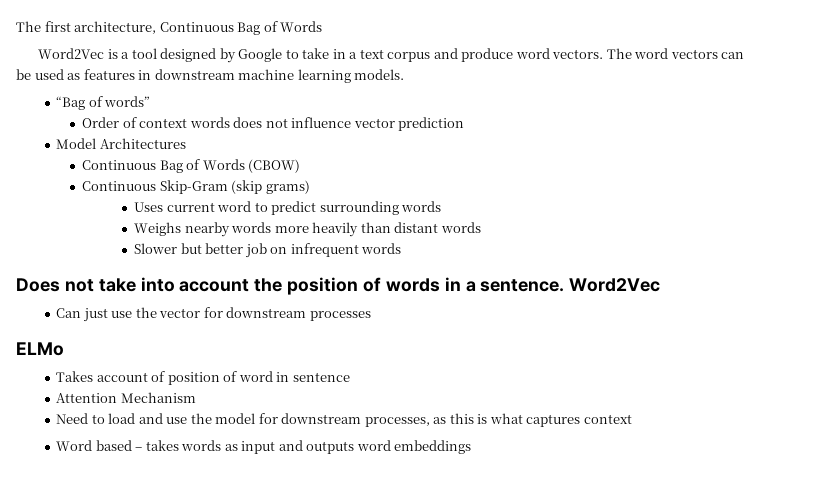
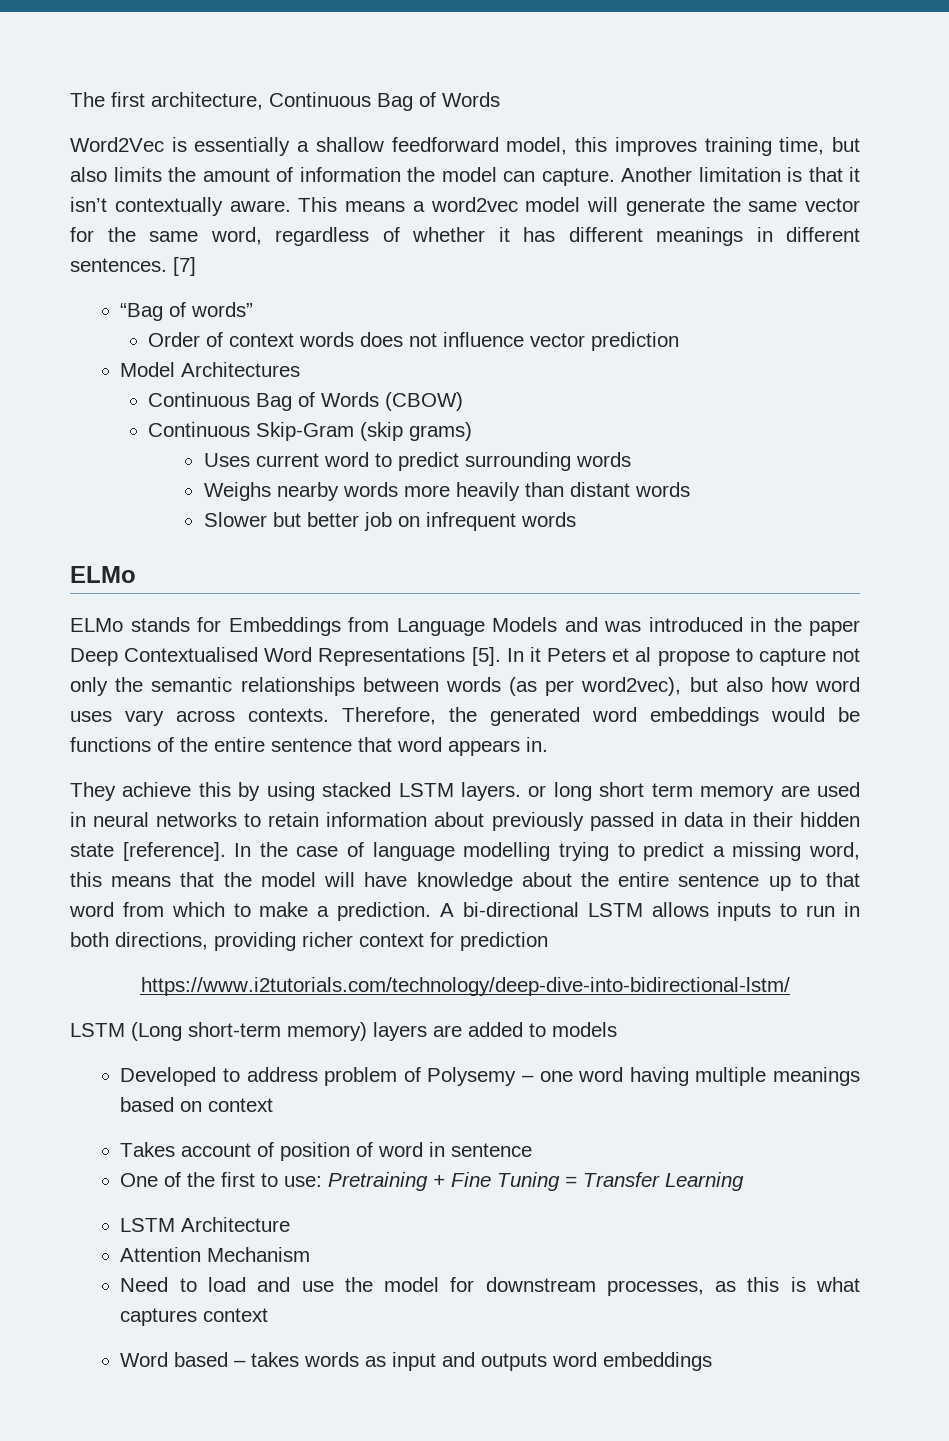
[121,48,745,63] [16,69,405,83] a tool designed by Google to take in a text corpus and produce word vectors. The word vectors can be used as features in downstream machine learning models. -> [194,137,861,156] [70,167,860,186] [70,197,860,216] [70,227,860,246] [70,257,196,276] essentially a shallow feedforward model, this improves training time, but also limits the amount of information the model can capture. Another limitation is that it isn’t contextually aware. This means a word2vec model will generate the same vector for the same word, regardless of whether it has different meanings in different sentences. [7]
[16,277,661,295] [56,307,371,322] [16,342,64,356] Does not take into account the position of words in a sentence. Word2Vec // Can just use the vector for downstream processes // ELMo -> [70,566,136,583] [70,617,860,636] [70,647,861,666] [70,677,860,696] [70,707,860,726] [70,737,548,756] [70,782,861,801] [70,812,861,831] [70,842,861,861] [70,872,860,891] [69,902,861,921] [70,932,548,951] [140,977,790,996] [70,1022,617,1041] [120,1067,860,1086] [120,1097,274,1112] ELMo // ELMo stands for Embeddings from Language Models and was introduced in the paper Deep Contextualised Word Representations [5]. In it Peters et al propose to capture not only the semantic relationships between words (as per word2vec), but also how word uses vary across contexts. Therefore, the generated word embeddings would be functions of the entire sentence that word appears in. // They achieve this by using stacked LSTM layers. or long short term memory are used in neural networks to retain information about previously passed in data in their hidden state [reference]. In the case of language modelling trying to predict a missing word, this means that the model will have knowledge about the entire sentence up to that word from which to make a prediction. A bi-directional LSTM allows inputs to run in both directions, providing richer context for prediction // https://www.i2tutorials.com/technology/deep-dive-into-bidirectional-lstm/ // LSTM (Long short-term memory) layers are added to models // Developed to address problem of Polysemy – one word having multiple meanings based on context
(350, 377) none -> [120,1172,745,1191] [120,1217,291,1232] // One of the first to use: Pretraining + Fine Tuning = Transfer Learning // LSTM Architecture

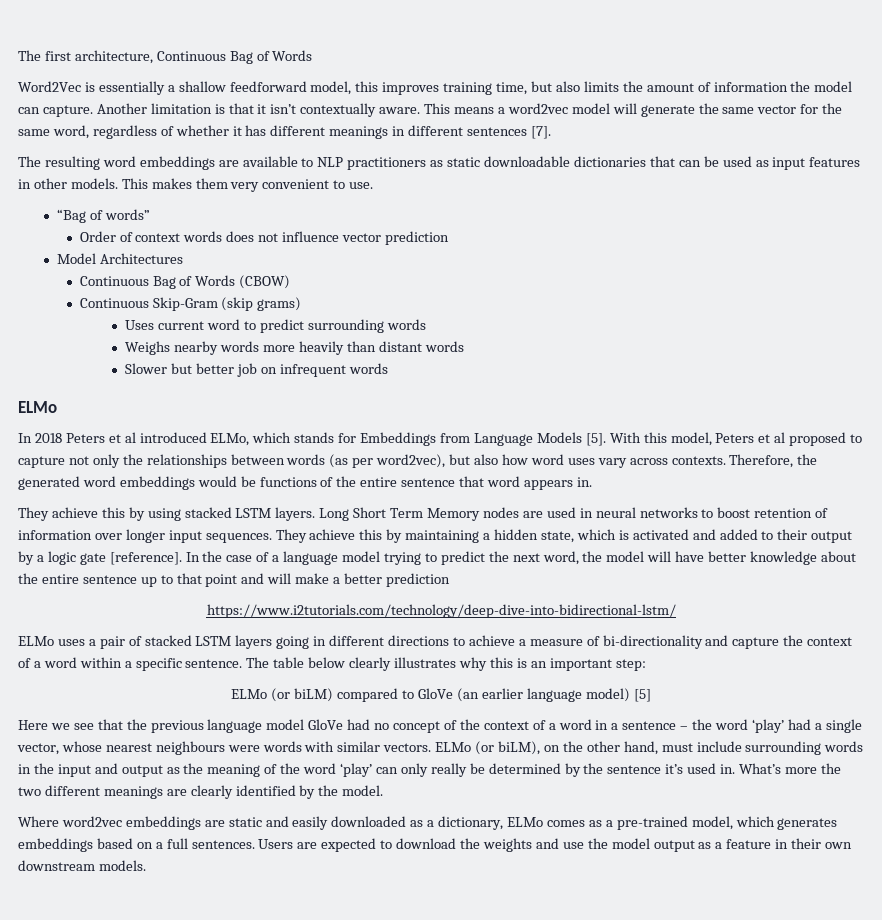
[70,257,196,276] sentences. [7] -> [467,126,551,139] [18,156,861,170] [18,178,374,192] sentences [7]. // The resulting word embeddings are available to NLP practitioners as static downloadable dictionaries that can be used as input features in other models. This makes them very convenient to use.
[70,618,123,632] ELMo -> [18,432,292,446] In 2018 Peters et al introduced ELMo, which
[564,617,860,636] [70,647,730,666] and was introduced in the paper Deep Contextualised Word Representations [5]. In it Peters et al propose -> [585,432,847,446] [5]. With this model, Peters et al proposed
[151,677,233,692] semantic -> (143, 459) none
[528,782,775,801] or long short term memory -> [319,507,519,521] Long Short Term Memory nodes
[268,812,861,831] [70,843,114,857] retain information about previously passed in data in their hidden state -> [717,507,829,518] [18,529,853,543] [18,551,106,565] boost retention of information over longer input sequences. They achieve this by maintaining a hidden state, which is activated and added to their output by a logic gate
[372,842,861,861] [70,872,215,887] language modelling trying to predict a missing word, this means that -> [272,551,579,565] a language model trying to predict the next word,
(408, 879) none -> [708,551,747,562] better
[69,902,861,921] [70,932,548,951] [140,977,790,996] [70,1022,617,1041] [120,1067,860,1086] [120,1097,274,1112] [120,1142,533,1161] [120,1172,745,1191] [120,1217,291,1232] [120,1247,311,1262] [120,1277,860,1296] [120,1308,269,1326] [120,1352,713,1371] word from which to make a prediction. A bi-directional LSTM allows inputs to run in both directions, providing richer context for prediction // https://www.i2tutorials.com/technology/deep-dive-into-bidirectional-lstm/ // LSTM (Long short-term memory) layers are added to models // Developed to address problem of Polysemy – one word having multiple meanings based on context // Takes account of position of word in sentence // One of the first to use: Pretraining + Fine Tuning = Transfer Learning // LSTM Architecture // Attention Mechanism // Need to load and use the model for downstream processes, as this is what captures context // Word based – takes words as input and outputs word embeddings -> [205,573,450,587] [206,604,676,618] [18,635,853,649] [18,657,646,671] [231,688,651,702] [18,719,862,733] [17,741,864,755] [18,763,841,777] [18,785,384,799] [18,816,838,830] [18,838,853,852] [18,860,146,871] point and will make a better prediction // https://www.i2tutorials.com/technology/deep-dive-into-bidirectional-lstm/ // ELMo uses a pair of stacked LSTM layers going in different directions to achieve a measure of bi-directionality and capture the context of a word within a specific sentence. The table below clearly illustrates why this is an important step: // ELMo (or biLM) compared to GloVe (an earlier language model) [5] // Here we see that the previous language model GloVe had no concept of the context of a word in a sentence – the word ‘play’ had a single vector, whose nearest neighbours were words with similar vectors. ELMo (or biLM), on the other hand, must include surrounding words in the input and output as the meaning of the word ‘play’ can only really be determined by the sentence it’s used in. What’s more the two different meanings are clearly identified by the model. // Where word2vec embeddings are static and easily downloaded as a dictionary, ELMo comes as a pre-trained model, which generates embeddings based on a full sentences. Users are expected to download the weights and use the model output as a feature in their own downstream models.

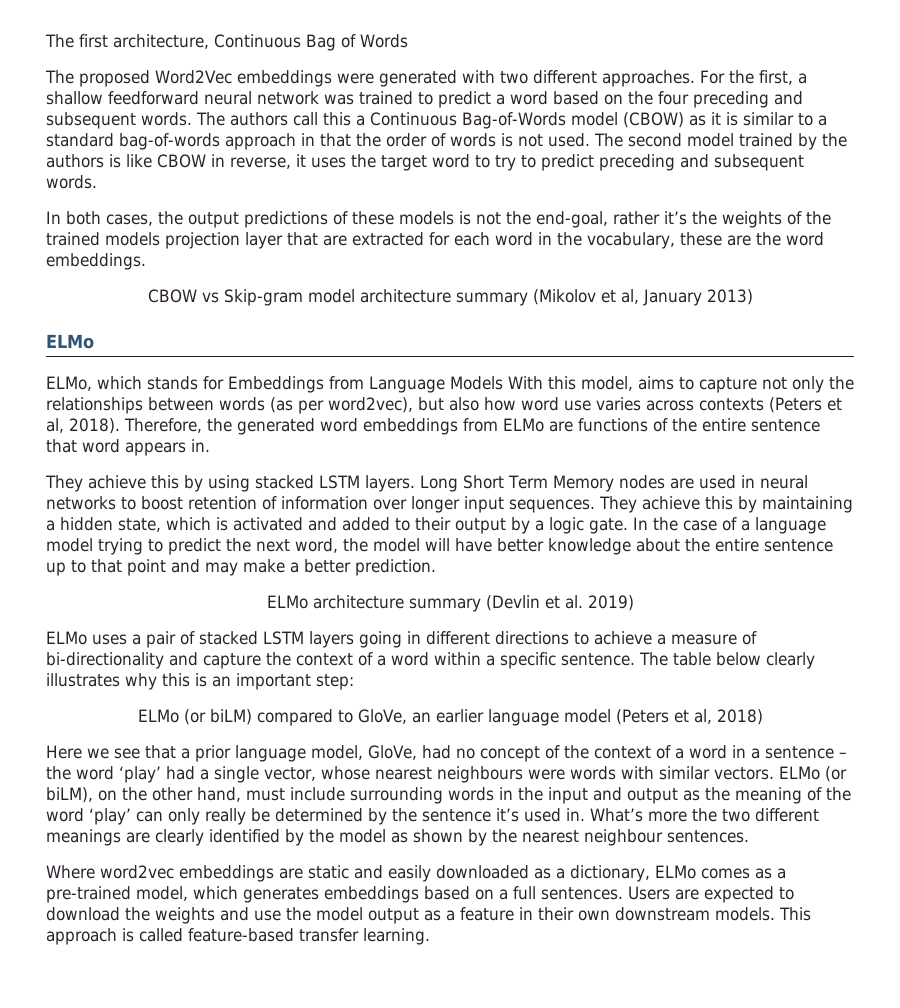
[18,81,853,95] [18,103,843,117] [18,125,551,139] [18,156,861,170] [18,178,374,192] [56,209,150,223] [79,231,449,245] [56,253,183,264] [79,275,291,289] [79,297,302,311] [125,319,426,333] [125,341,464,355] [125,363,388,377] [18,401,57,413] [18,432,207,443] Word2Vec is essentially a shallow feedforward model, this improves training time, but also limits the amount of information the model can capture. Another limitation is that it isn’t contextually aware. This means a word2vec model will generate the same vector for the same word, regardless of whether it has different meanings in different sentences [7]. // The resulting word embeddings are available to NLP practitioners as static downloadable dictionaries that can be used as input features in other models. This makes them very convenient to use. // “Bag of words” // Order of context words does not influence vector prediction // Model Architectures // Continuous Bag of Words (CBOW) // Continuous Skip-Gram (skip grams) // Uses current word to predict surrounding words // Weighs nearby words more heavily than distant words // Slower but better job on infrequent words // ELMo // In 2018 Peters et al introduced -> [45,70,807,87] [46,91,803,108] [46,112,827,129] [46,133,847,150] [46,154,804,171] [46,175,97,189] [46,211,831,228] [46,232,824,249] [46,253,146,270] [147,289,753,306] [46,334,94,349] The proposed Word2Vec embeddings were generated with two different approaches. For the first, a shallow feedforward neural network was trained to predict a word based on the four preceding and subsequent words. The authors call this a Continuous Bag-of-Words model (CBOW) as it is similar to a standard bag-of-words approach in that the order of words is not used. The second model trained by the authors is like CBOW in reverse, it uses the target word to try to predict preceding and subsequent words. // In both cases, the output predictions of these models is not the end-goal, rather it’s the weights of the trained models projection layer that are extracted for each word in the vocabulary, these are the word embeddings. // CBOW vs Skip-gram model architecture summary (Mikolov et al, January 2013) // ELMo //
[585,433,606,446] [5]. -> (503, 383) none
[715,432,847,446] Peters et al proposed -> [638,376,674,390] aims
[567,456,726,468] uses vary across contexts. -> [564,397,842,413] [46,418,120,434] use varies across contexts (Peters et al, 2018).
[197,476,256,487] would be -> [463,418,573,432] from ELMo are
[79,552,182,565] gate [reference]. -> [589,518,628,534] gate.
[267,573,292,584] will -> [205,562,238,576] may
[385,573,450,587] [206,604,676,618] prediction // https://www.i2tutorials.com/technology/deep-dive-into-bidirectional-lstm/ -> [355,559,436,576] [266,595,634,612] prediction. // ELMo architecture summary (Devlin et al. 2019)
[418,688,651,702] GloVe (an earlier language model) [5] -> [357,709,763,726] GloVe, an earlier language model (Peters et al, 2018)
[126,719,344,733] the previous language model GloVe -> [181,745,417,762] a prior language model, GloVe,
[342,785,384,796] model. -> [339,829,749,846] model as shown by the nearest neighbour sentences.
(146, 865) none -> [779,907,811,921] [46,928,430,945] This approach is called feature-based transfer learning.

